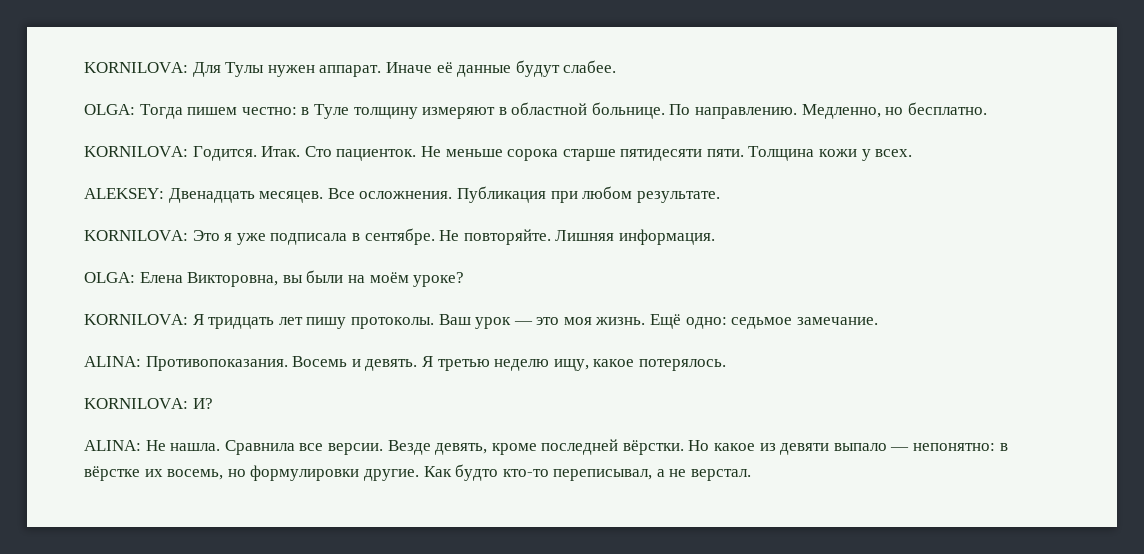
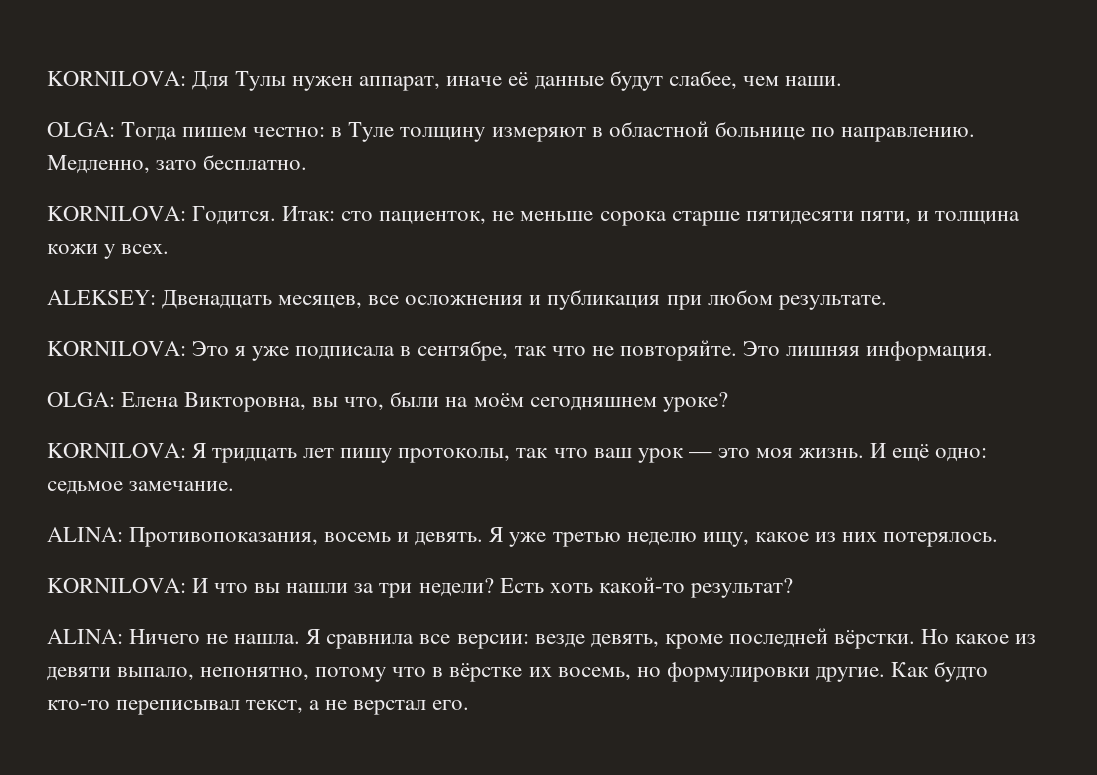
[319,62,432,77] аппарат. Иначе -> [359,76,503,91] аппарат, иначе
[563,60,617,73] слабее. -> [668,70,842,90] слабее, чем наши.
[591,102,691,119] больнице. По -> [714,121,835,141] больнице по
[885,107,904,115] но -> [156,160,198,170] зато
[261,146,441,161] Итак. Сто пациенток. Не -> [282,206,515,225] Итак: сто пациенток, не
[706,146,815,161] пяти. Толщина -> [859,211,1020,225] пяти, и толщина
[259,186,546,203] месяцев. Все осложнения. Публикация -> [278,289,661,310] месяцев, все осложнения и публикация
[364,228,615,245] сентябре. Не повторяйте. Лишняя -> [417,340,860,361] сентябре, так что не повторяйте. Это лишняя
(303, 279) none -> [344,397,385,411] что,
(409, 277) none -> [529,397,657,411] сегодняшнем
[350,314,471,329] протоколы. Ваш -> [398,448,632,463] протоколы, так что ваш
[650,314,682,329] Ещё -> [870,443,930,462] И ещё
[145,356,348,371] Противопоказания. Восемь -> [129,527,392,547] Противопоказания, восемь
(433, 361) none -> [509,532,547,547] уже
(635, 363) none -> [814,532,877,542] из них
[192,398,213,409] [84,440,431,455] И? // ALINA: Не нашла. Сравнила все версии. Везде -> [192,577,793,598] [47,629,585,649] И что вы нашли за три недели? Есть хоть какой-то результат? // ALINA: Ничего не нашла. Я сравнила все версии: везде
[833,443,996,451] выпало — непонятно: -> [117,667,427,682] выпало, непонятно, потому что
[553,469,752,481] переписывал, а не верстал. -> [116,700,470,715] переписывал текст, а не верстал его.

